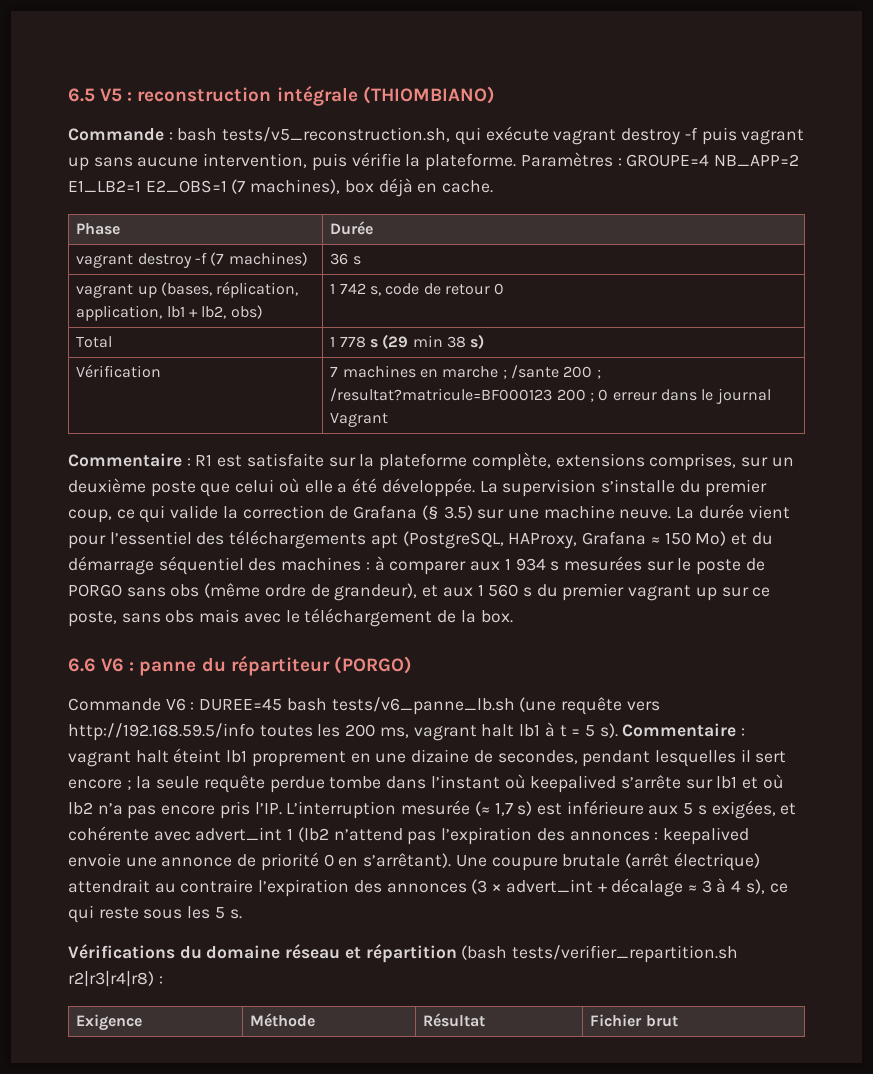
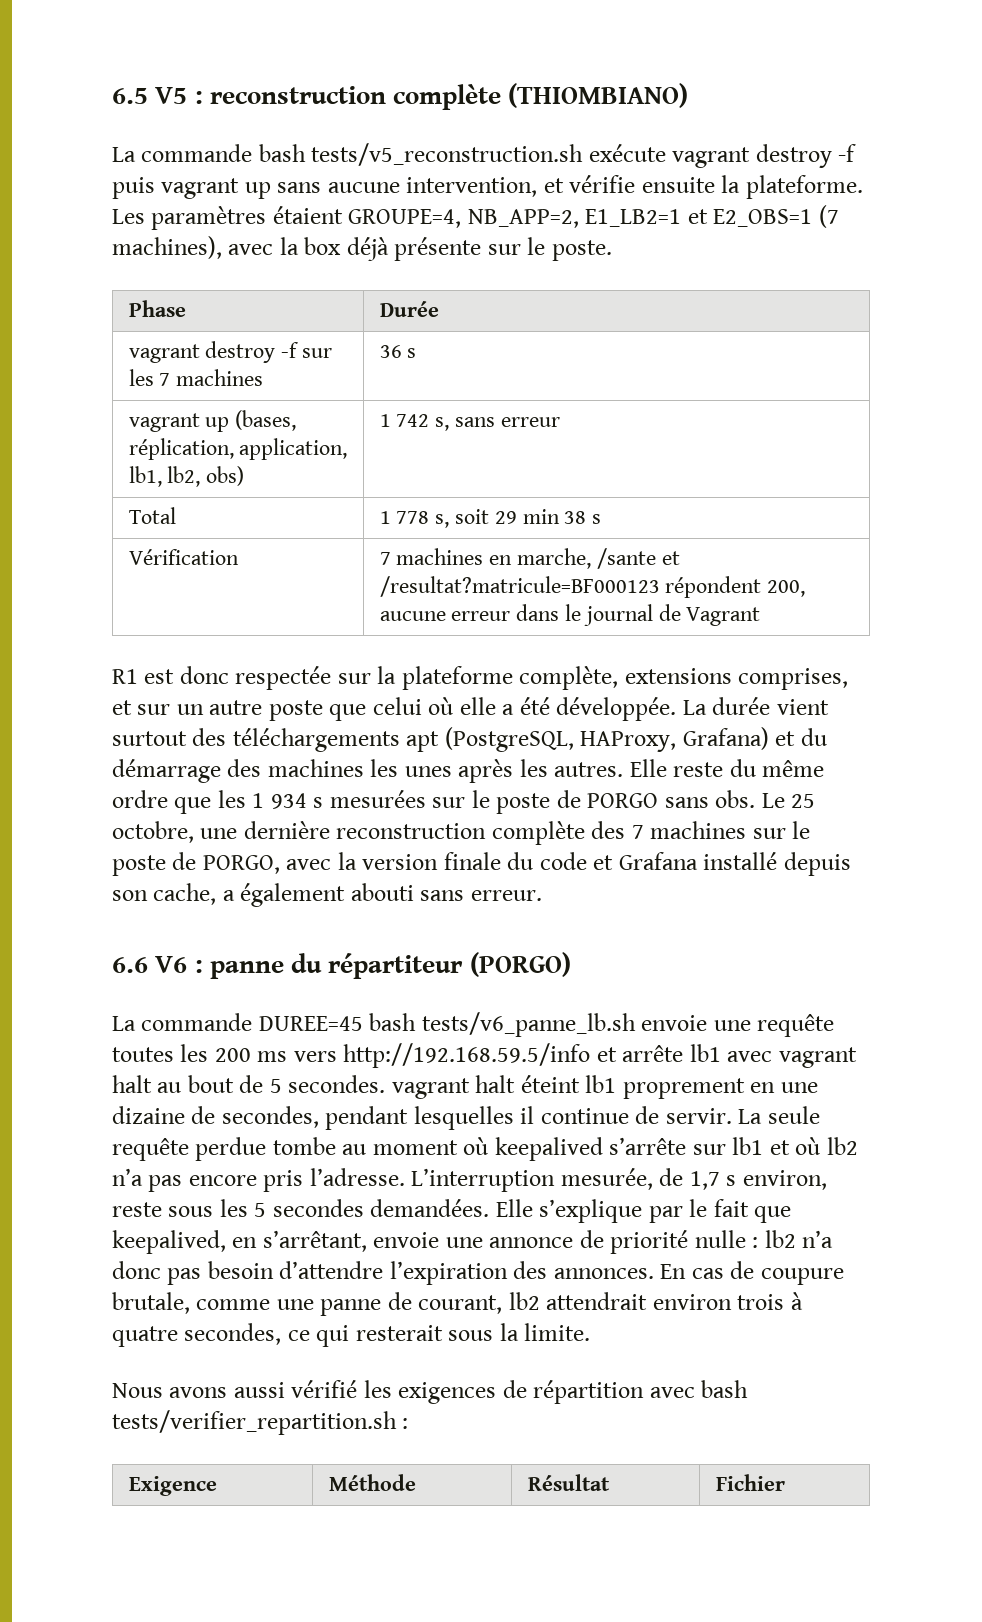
[276,86,358,106] intégrale -> [393,84,502,110] complète
[68,127,481,145] Commande : bash tests/v5_reconstruction.sh, qui -> [112,143,584,166] La commande bash tests/v5_reconstruction.sh
[311,152,799,171] [68,178,494,197] puis vérifie la plateforme. Paramètres : GROUPE=4 NB_APP=2 E1_LB2=1 E2_OBS=1 (7 machines), box déjà en cache. -> [543,175,863,199] [112,205,839,230] [112,236,612,261] et vérifie ensuite la plateforme. Les paramètres étaient GROUPE=4, NB_APP=2, E1_LB2=1 et E2_OBS=1 (7 machines), avec la box déjà présente sur le poste.
[210,252,308,266] (7 machines) -> [301,348,332,358] [128,369,264,386] sur les 7 machines
[166,306,199,318] lb1 + -> [128,466,162,487] lb1,
[385,283,505,295] code de retour 0 -> [454,417,560,427] sans erreur
[370,334,409,349] s (29 -> [435,509,517,528] s, soit 29
[470,334,485,349] s) -> [592,514,602,524] s
[442,365,601,379] [330,388,609,402] marche ; /sante 200 ; /resultat?matricule=BF000123 200 ; 0 -> [516,548,680,569] [379,576,806,598] [379,611,446,621] marche, /sante et /resultat?matricule=BF000123 répondent 200, aucune
(771, 396) none -> [658,604,681,621] de
[68,453,324,467] Commentaire : R1 est satisfaite -> [112,666,332,690] R1 est donc respectée
(737, 462) none -> [112,700,132,715] et
[68,478,146,493] deuxième -> [209,700,263,715] autre
[502,479,768,497] [68,504,790,523] [68,531,192,549] supervision s’installe du premier coup, ce qui valide la correction de Grafana (§ 3.5) sur une machine neuve. La durée vient pour l’essentiel -> [712,697,829,715] [112,731,187,746] durée vient surtout
[582,531,727,546] Grafana ≈ 150 Mo) -> [682,727,769,750] Grafana)
[158,556,244,575] séquentiel -> (221, 771) none
[365,556,501,575] : à comparer aux -> [370,759,825,783] [112,790,246,814] les unes après les autres. Elle reste du même ordre que les
[170,583,771,601] [68,608,513,627] obs (même ordre de grandeur), et aux 1 560 s du premier vagrant up sur ce poste, sans obs mais avec le téléchargement de la box. -> [715,790,816,808] [112,821,811,845] [112,852,851,876] [112,883,542,907] obs. Le 25 octobre, une dernière reconstruction complète des 7 machines sur le poste de PORGO, avec la version finale du code et Grafana installé depuis son cache, a également abouti sans erreur.
[68,697,660,715] [68,722,746,741] Commande V6 : DUREE=45 bash tests/v6_panne_lb.sh (une requête vers http://192.168.59.5/info toutes les 200 ms, vagrant halt lb1 à t = 5 s). Commentaire : -> [112,1012,835,1037] [112,1043,857,1068] [112,1075,386,1093] La commande DUREE=45 bash tests/v6_panne_lb.sh envoie une requête toutes les 200 ms vers http://192.168.59.5/info et arrête lb1 avec vagrant halt au bout de 5 secondes.
[755,751,787,763] [68,776,152,790] sert encore ; la -> [540,1106,763,1124] continue de servir. La
[386,775,500,789] dans l’instant -> [342,1140,458,1155] au moment
[254,800,797,819] [68,826,749,845] l’IP. L’interruption mesurée (≈ 1,7 s) est inférieure aux 5 s exigées, et cohérente avec advert_int 1 (lb2 n’attend pas l’expiration des annonces : keepalived -> [309,1168,827,1192] [112,1199,792,1223] [112,1230,367,1254] l’adresse. L’interruption mesurée, de 1,7 s environ, reste sous les 5 secondes demandées. Elle s’explique par le fait que keepalived, en s’arrêtant,
[323,852,760,871] [68,878,788,897] [68,905,242,923] [68,944,739,963] [68,970,154,987] 0 en s’arrêtant). Une coupure brutale (arrêt électrique) attendrait au contraire l’expiration des annonces (3 × advert_int + décalage ≈ 3 à 4 s), ce qui reste sous les 5 s. // Vérifications du domaine réseau et répartition (bash tests/verifier_repartition.sh r2|r3|r4|r8) -> [694,1230,834,1248] [112,1261,844,1285] [112,1292,803,1316] [112,1323,591,1347] [112,1380,749,1404] [112,1410,397,1435] nulle : lb2 n’a donc pas besoin d’attendre l’expiration des annonces. En cas de coupure brutale, comme une panne de courant, lb2 attendrait environ trois à quatre secondes, ce qui resterait sous la limite. // Nous avons aussi vérifié les exigences de répartition avec bash tests/verifier_repartition.sh
[645,1015,678,1027] brut -> (785, 1482) none

